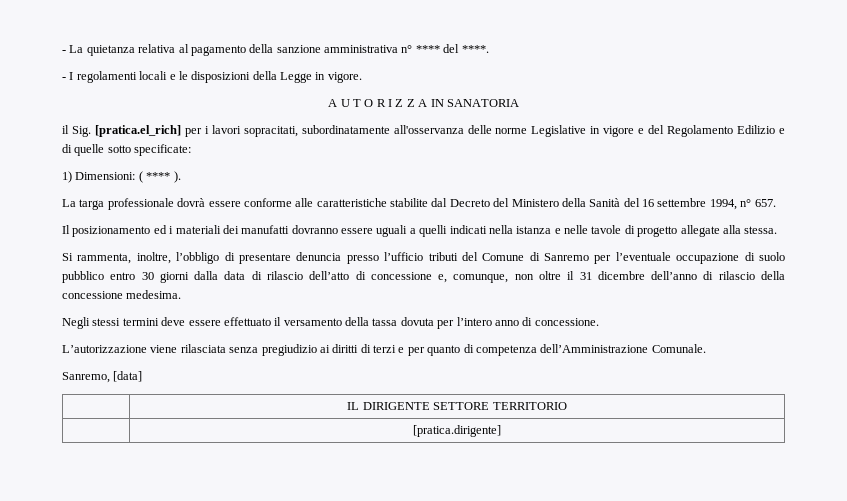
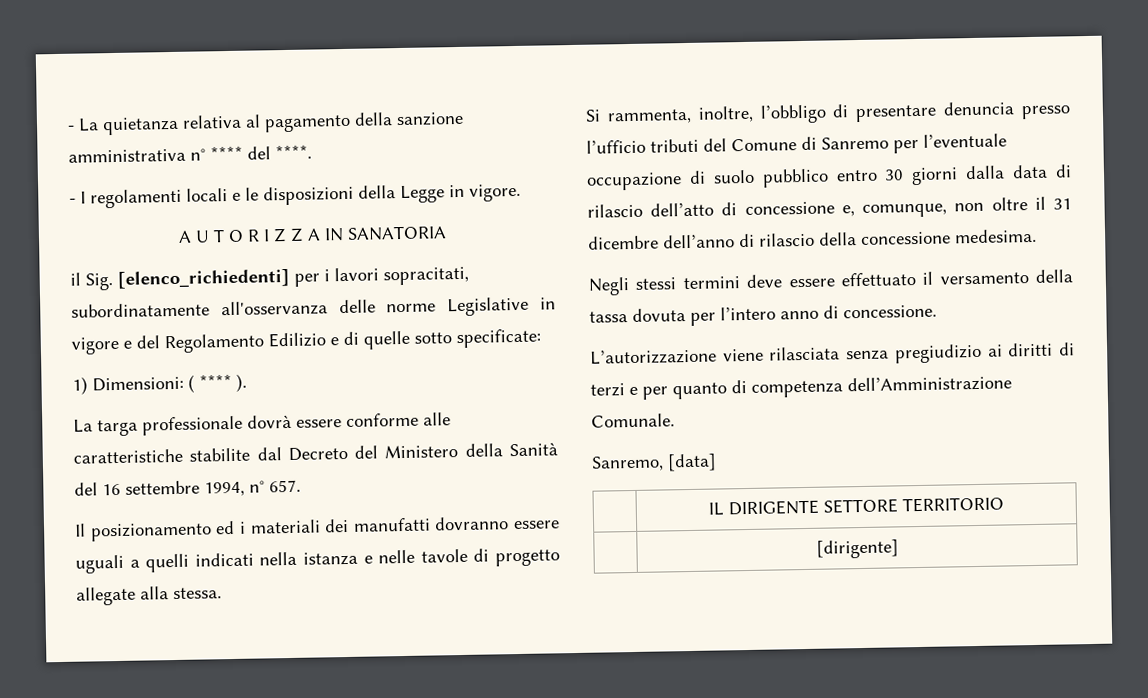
[94,125,181,137] [pratica.el_rich] -> [117,268,290,289] [elenco_richiedenti]
[413,425,501,437] [pratica.dirigente] -> [815,539,899,559] [dirigente]

